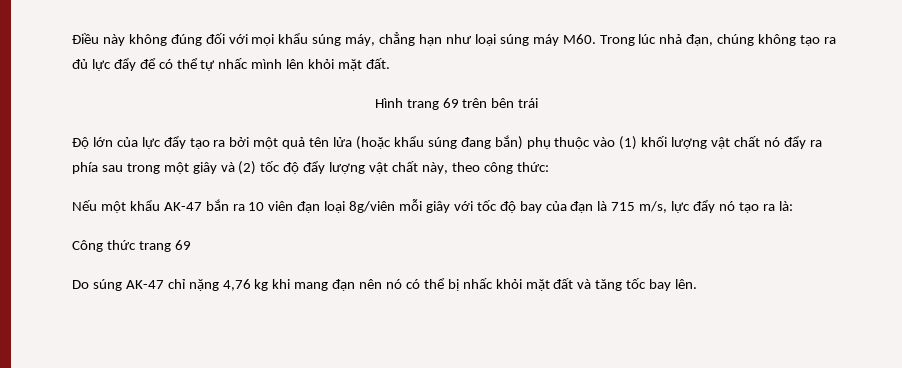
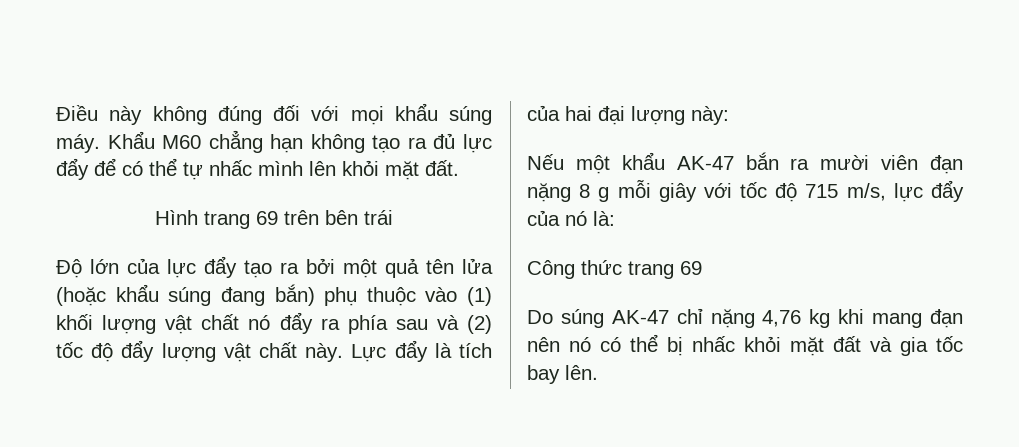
[345,32,755,46] máy, chẳng hạn như loại súng máy M60. Trong lúc nhả đạn, chúng -> [56,130,304,153] máy. Khẩu M60 chẳng hạn
[126,162,217,174] trong một giây -> (428, 324) none
[421,162,549,174] này, theo công thức: -> [305,340,492,362] [527,105,729,125] này. Lực đẩy là tích của hai đại lượng này:
[248,202,265,211] 10 -> [820,155,870,170] mười
[324,201,396,213] loại 8g/viên -> [527,183,610,202] nặng 8 g
[519,201,608,213] bay của đạn là -> (798, 192) none
[718,201,775,213] nó tạo ra -> [527,210,587,226] của nó
[595,279,623,291] tăng -> [900,337,928,356] gia

